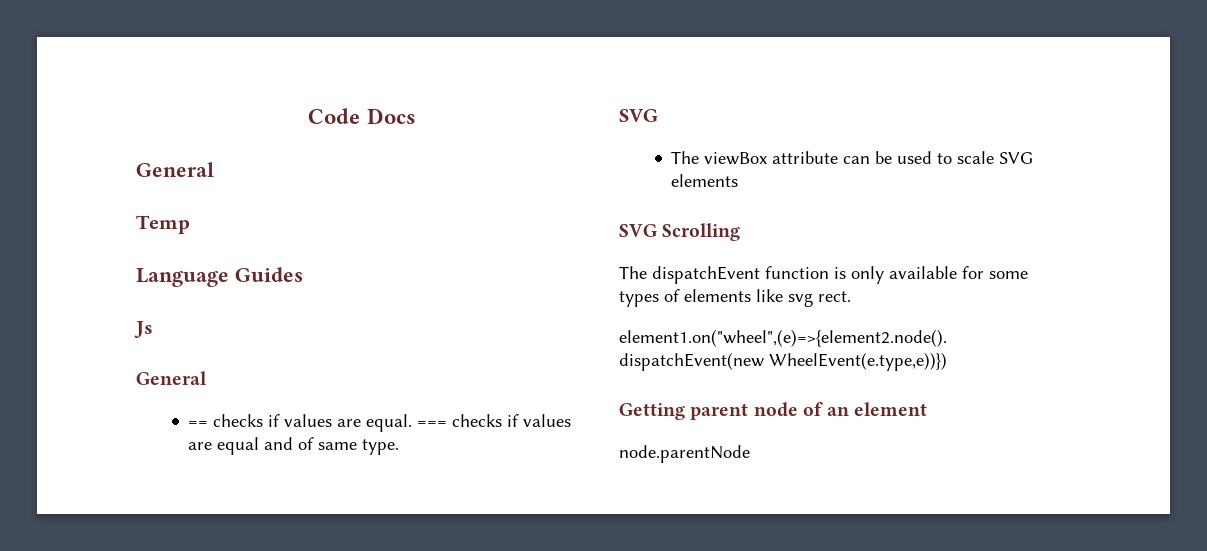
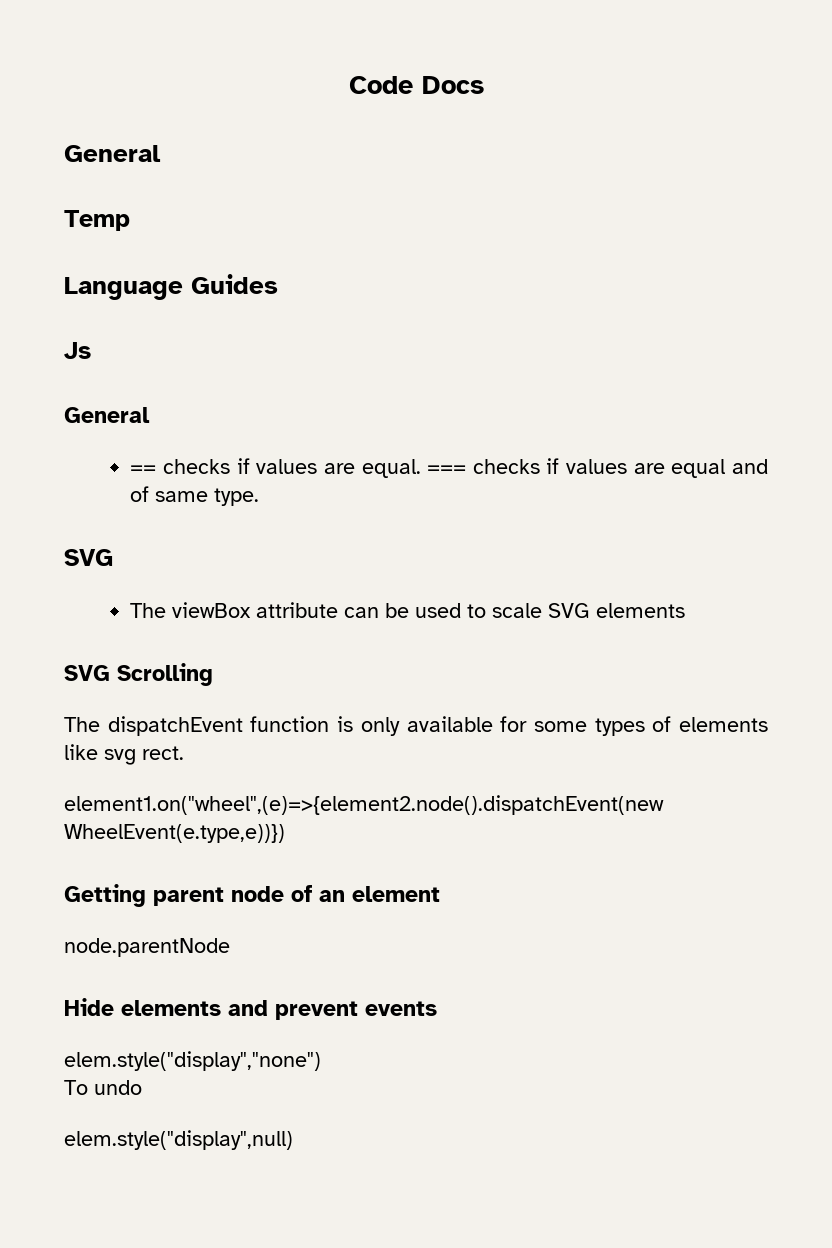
(750, 454) none -> [64,998,437,1020] [64,1051,321,1071] [64,1080,142,1095] [64,1130,293,1150] // Hide elements and prevent events // elem.style("display","none") // To undo // elem.style("display",null)

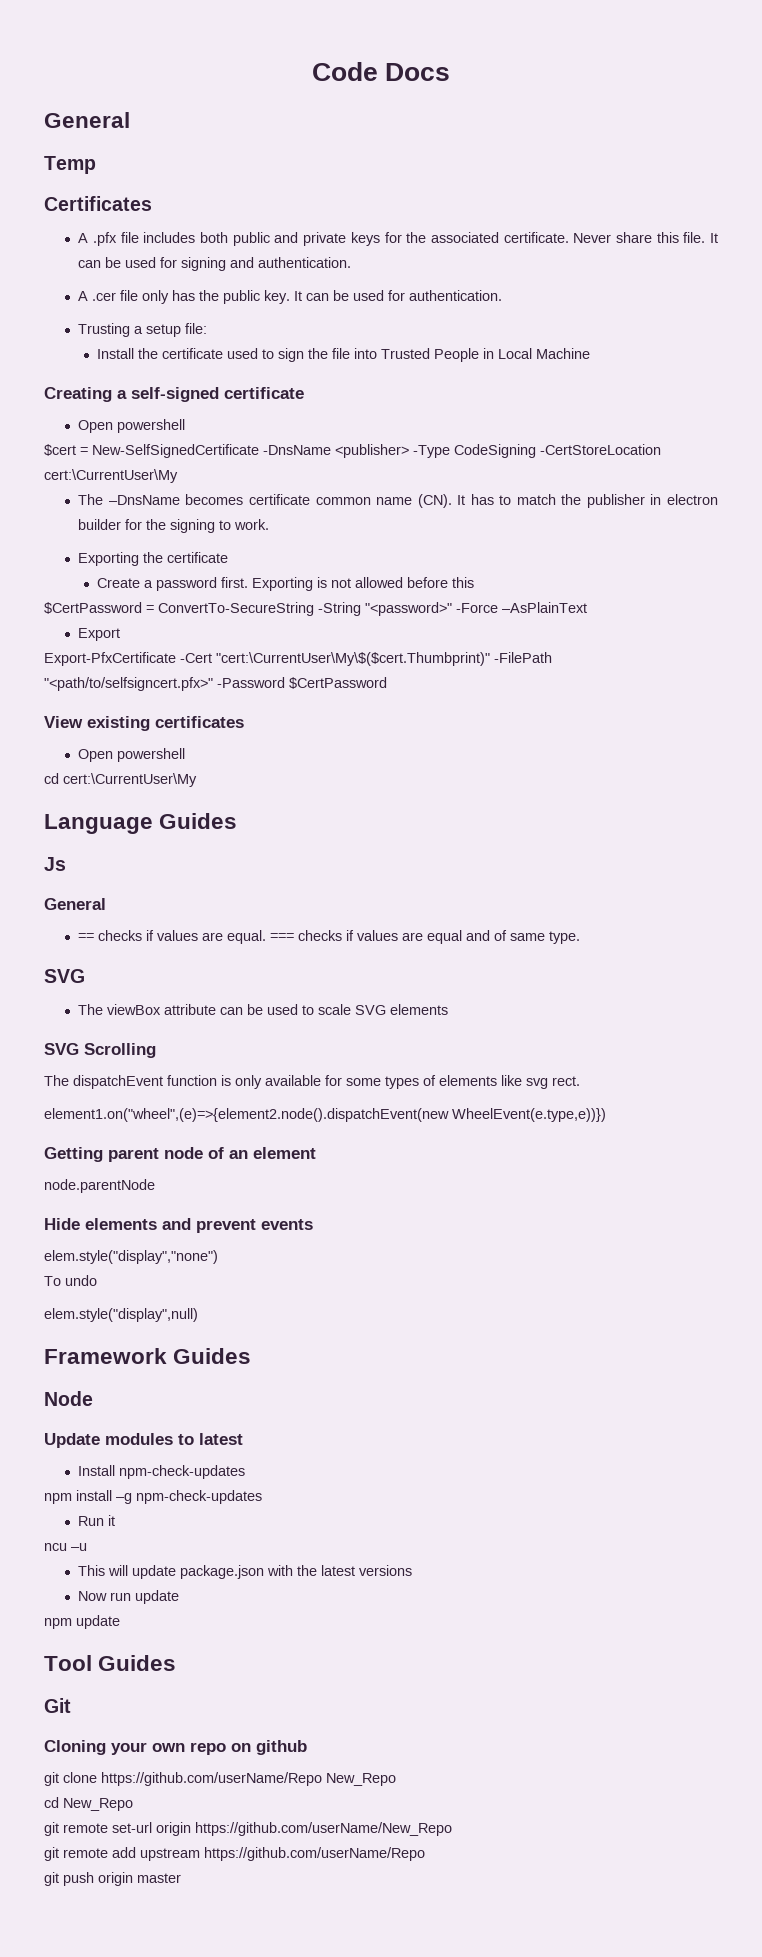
(130, 220) none -> [44,196,152,211] [78,232,719,246] [78,257,352,271] [78,290,503,304] [78,323,208,337] [96,348,590,362] [44,387,304,402] [78,419,186,433] [44,444,661,458] [44,469,178,483] [78,494,719,508] [78,519,270,533] [78,552,229,566] [96,577,474,591] [44,602,587,616] [78,628,121,641] [44,652,552,666] [44,677,387,691] [44,716,244,731] [78,748,186,762] [44,773,197,787] // Certificates // A .pfx file includes both public and private keys for the associated certificate. Never share this file. It can be used for signing and authentication. // A .cer file only has the public key. It can be used for authentication. // Trusting a setup file: // Install the certificate used to sign the file into Trusted People in Local Machine // Creating a self-signed certificate // Open powershell // $cert = New-SelfSignedCertificate -DnsName <publisher> -Type CodeSigning -CertStoreLocation cert:\CurrentUser\My // The –DnsName becomes certificate common name (CN). It has to match the publisher in electron builder for the signing to work. // Exporting the certificate // Create a password first. Exporting is not allowed before this // $CertPassword = ConvertTo-SecureString -String "<password>" -Force –AsPlainText // Export // Export-PfxCertificate -Cert "cert:\CurrentUser\My\$($cert.Thumbprint)" -FilePath "<path/to/selfsigncert.pfx>" -Password $CertPassword // View existing certificates // Open powershell // cd cert:\CurrentUser\My
(293, 1140) none -> [44,1348,252,1364] [44,1391,93,1406] [44,1433,243,1448] [78,1465,246,1479] [44,1490,262,1504] [78,1515,116,1526] [44,1543,87,1551] [78,1565,413,1579] [78,1590,180,1604] [44,1615,120,1629] [44,1655,177,1671] [44,1698,71,1713] [44,1740,307,1755] [44,1772,396,1786] [44,1797,133,1811] [44,1822,452,1836] [44,1847,425,1861] [44,1872,181,1886] // Framework Guides // Node // Update modules to latest // Install npm-check-updates // npm install –g npm-check-updates // Run it // ncu –u // This will update package.json with the latest versions // Now run update // npm update // Tool Guides // Git // Cloning your own repo on github // git clone https://github.com/userName/Repo New_Repo // cd New_Repo // git remote set-url origin https://github.com/userName/New_Repo // git remote add upstream https://github.com/userName/Repo // git push origin master

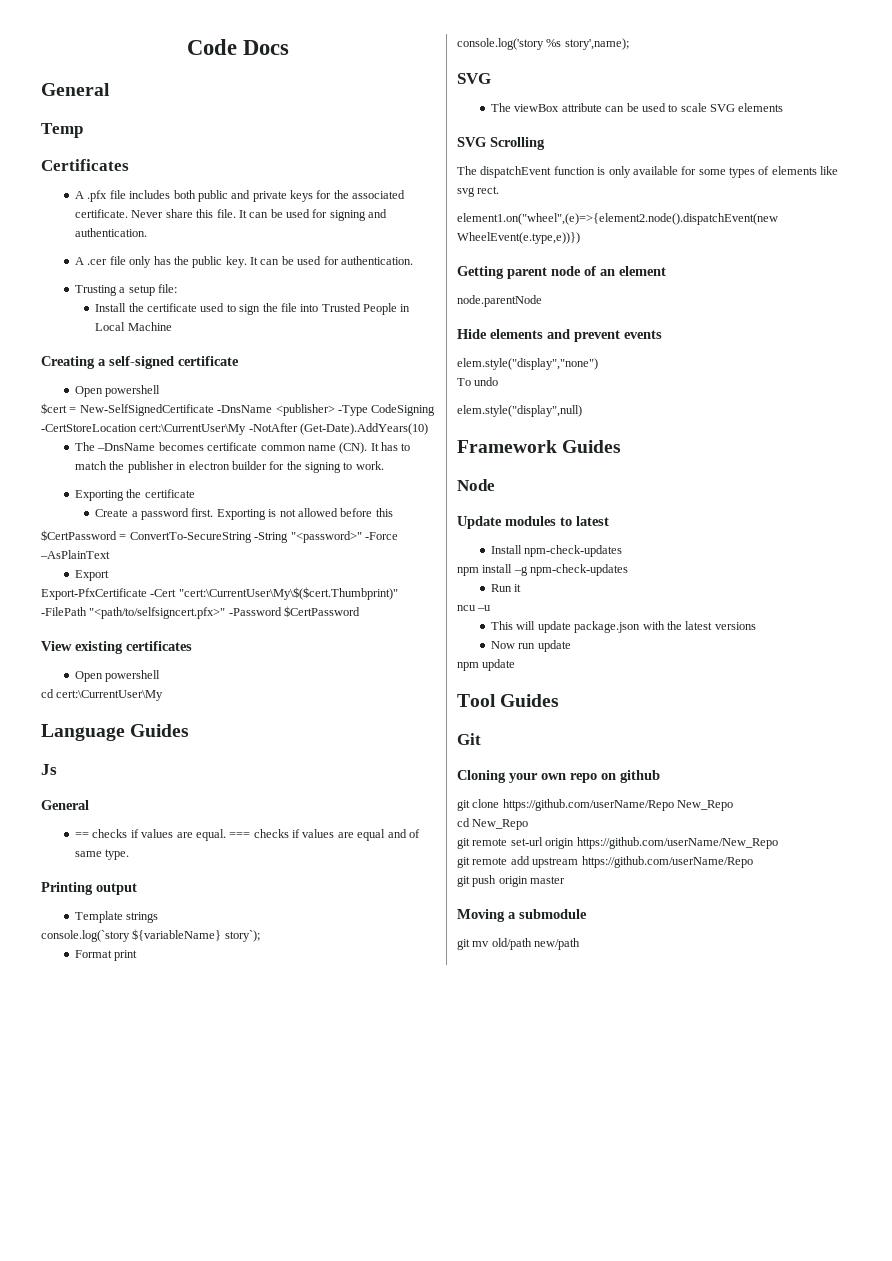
(178, 476) none -> [248,423,429,435] -NotAfter (Get-Date).AddYears(10)
(581, 937) none -> [41,882,137,895] [75,911,159,923] [41,929,260,942] [75,950,138,961] [457,38,629,50] // Printing output // Template strings // console.log(`story ${variableName} story`); // Format print // console.log('story %s story',name);
(181, 1878) none -> [457,909,587,922] [457,938,581,950] // Moving a submodule // git mv old/path new/path

